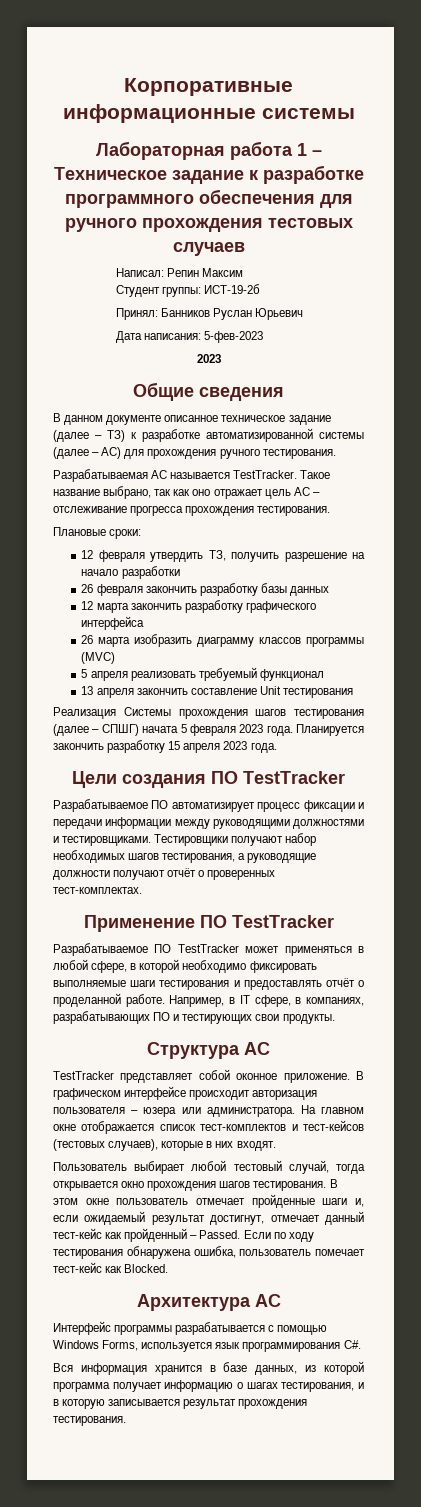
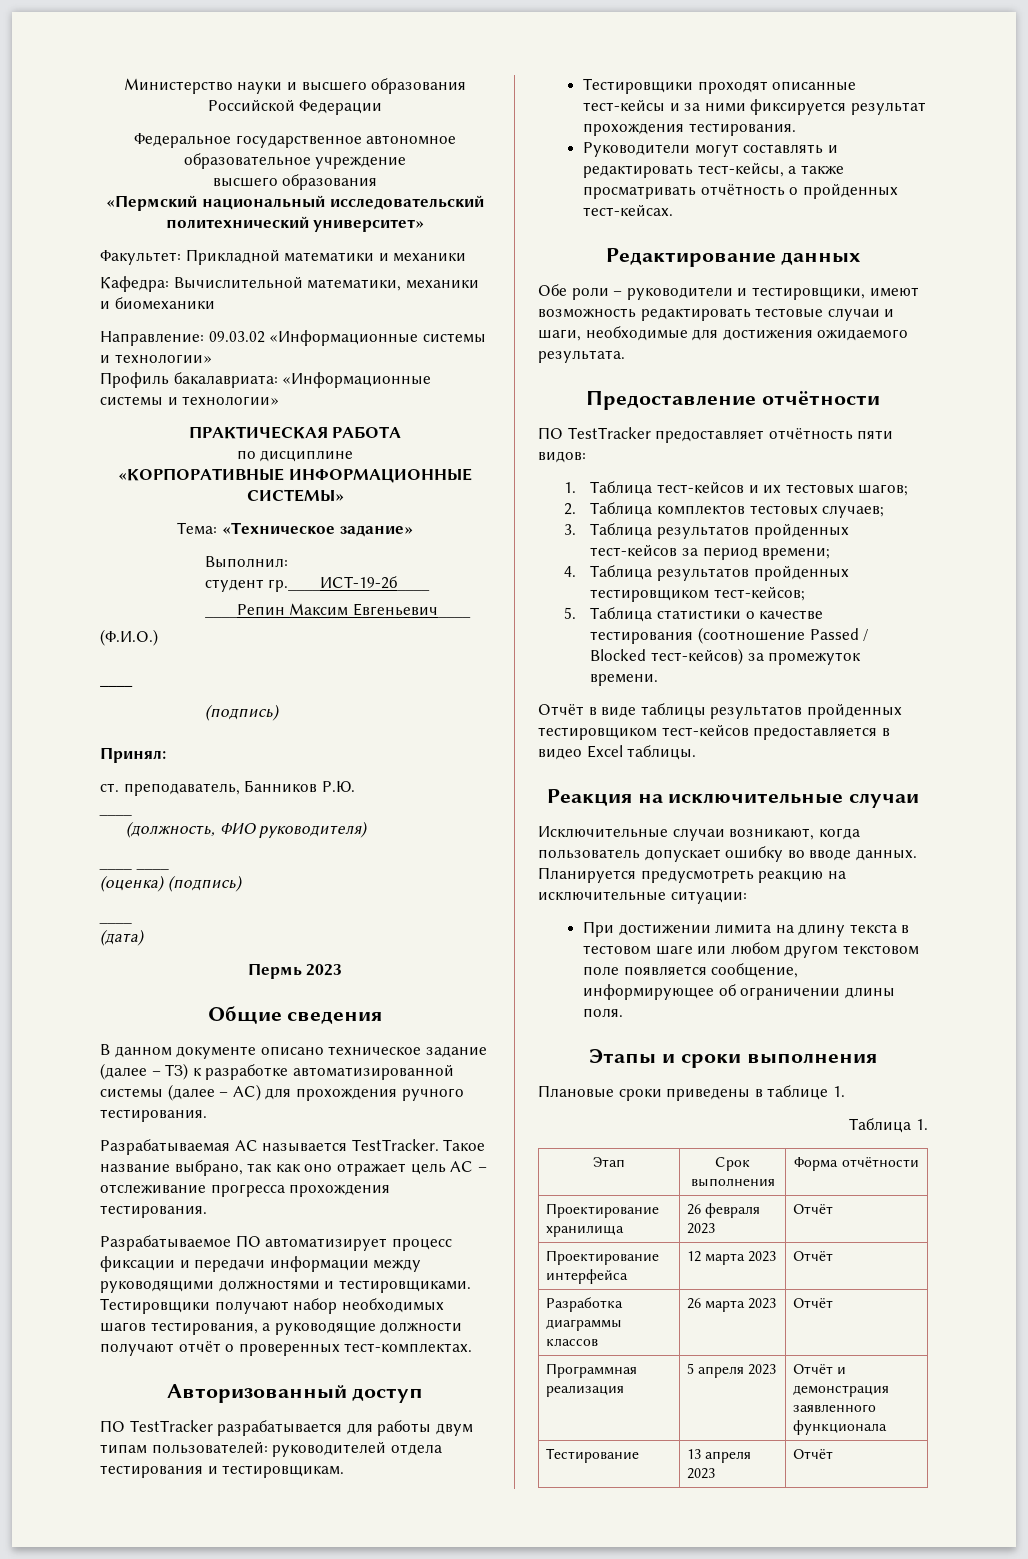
[124,78,293,96] [62,104,355,123] [95,141,322,160] [53,165,364,184] [64,189,353,208] [64,218,353,232] [172,242,245,256] [116,268,244,277] [116,284,261,297] [116,308,304,320] [116,331,264,343] Корпоративные информационные системы // Лабораторная работа 1 – Техническое задание к разработке программного обеспечения для ручного прохождения тестовых случаев // Написал: Репин Максим // Студент группы: ИСТ-19-2б // Принял: Банников Руслан Юрьевич // Дата написания: 5-фев-2023 // -> [123,78,467,94] [207,99,383,115] [133,133,457,148] [183,153,407,169] [212,174,378,190] [106,195,484,211] [165,216,425,232] [100,249,467,265] [100,276,479,292] [100,297,215,310] [100,330,486,346] [100,354,212,363] [100,372,432,388] [100,396,280,406] [188,426,402,439] [236,450,354,462] [118,468,472,483] [246,489,344,502] [177,522,413,537] [204,556,288,568] [204,576,431,592] [204,603,472,618] [100,629,158,646] [100,684,133,687] [204,704,280,721] [100,747,166,763] [100,780,355,796] [99,813,132,816] [126,821,369,838] [99,867,169,870] [100,875,243,892] [99,921,132,924] [100,929,145,946] [247,963,302,979] Министерство науки и высшего образования Российской Федерации // Федеральное государственное автономное образовательное учреждение // высшего образования // «Пермский национальный исследовательский политехнический университет» // Факультет: Прикладной математики и механики // Кафедра: Вычислительной математики, механики и биомеханики // Направление: 09.03.02 «Информационные системы и технологии» // Профиль бакалавриата: «Информационные системы и технологии» // ПРАКТИЧЕСКАЯ РАБОТА // по дисциплине // «КОРПОРАТИВНЫЕ ИНФОРМАЦИОННЫЕ СИСТЕМЫ» // Тема: «Техническое задание» // Выполнил: // студент гр.____ИСТ-19-2б____ // ____Репин Максим Евгеньевич____ // (Ф.И.О.) // ____ // (подпись) // Принял: // ст. преподаватель, Банников Р.Ю. // ____ // (должность, ФИО руководителя) // ____ ____ // (оценка) (подпись) // ____ // (дата) // Пермь
[164,415,219,422] описанное -> [260,1046,324,1055] описано
[53,527,142,539] [81,550,366,562] [81,566,180,579] [81,583,329,596] [81,600,316,613] [81,616,145,630] [81,634,364,647] [81,652,116,664] [81,667,324,681] [81,686,353,698] [53,707,364,719] [53,724,364,736] [53,740,277,753] [72,771,345,788] // Плановые сроки: // 12 февраля утвердить ТЗ, получить разрешение на начало разработки // 26 февраля закончить разработку базы данных // 12 марта закончить разработку графического интерфейса // 26 марта изобразить диаграмму классов программы (MVC) // 5 апреля реализовать требуемый функционал // 13 апреля закончить составление Unit тестирования // Реализация Системы прохождения шагов тестирования (далее – СПШГ) начата 5 февраля 2023 года. Планируется закончить разработку 15 апреля 2023 года. // Цели создания ПО TestTracker -> (207, 1211) none
[83,915,334,932] [53,943,364,956] [53,959,317,973] [53,978,364,990] [53,993,364,1007] [53,1011,335,1024] [147,1042,270,1059] [53,1069,364,1083] [53,1086,318,1100] [53,1105,364,1117] [53,1120,364,1134] [53,1139,276,1151] [53,1160,365,1174] [53,1179,338,1191] [53,1194,364,1208] [53,1211,364,1225] [53,1228,314,1242] [53,1246,365,1259] [53,1262,169,1273] [136,1294,281,1311] [53,1321,328,1335] [53,1340,361,1352] [53,1361,364,1375] [53,1380,364,1392] [53,1399,308,1409] [53,1416,126,1426] Применение ПО TestTracker // Разрабатываемое ПО TestTracker может применяться в любой сфере, в которой необходимо фиксировать выполняемые шаги тестирования и предоставлять отчёт о проделанной работе. Например, в IT сфере, в компаниях, разрабатывающих ПО и тестирующих свои продукты. // Структура АС // TestTracker представляет собой оконное приложение. В графическом интерфейсе происходит авторизация пользователя – юзера или администратора. На главном окне отображается список тест-комплектов и тест-кейсов (тестовых случаев), которые в них входят. // Пользователь выбирает любой тестовый случай, тогда открывается окно прохождения шагов тестирования. В этом окне пользователь отмечает пройденные шаги и, если ожидаемый результат достигнут, отмечает данный тест-кейс как пройденный – Passed. Если по ходу тестирования обнаружена ошибка, пользователь помечает тест-кейс как Blocked. // Архитектура АС // Интерфейс программы разрабатывается с помощью Windows Forms, используется язык программирования C#. // Вся информация хранится в базе данных, из которой программа получает информацию о шагах тестирования, и в которую записывается результат прохождения тестирования. -> [166,1384,424,1403] [100,1420,473,1436] [100,1441,442,1457] [100,1465,345,1478] [582,78,857,94] [582,99,926,115] [582,123,796,136] [582,142,838,157] [582,162,844,178] [582,183,898,199] [582,204,673,216] [605,248,862,267] [538,284,919,300] [538,308,895,321] [538,326,909,341] [538,350,625,363] [586,390,880,410] [538,427,894,443] [538,451,586,463] [564,481,909,496] [564,502,885,518] [564,523,849,539] [590,544,831,560] [564,565,849,581] [590,586,806,602] [564,607,824,622] [590,627,869,644] [590,648,862,665] [590,673,659,686] [538,703,902,719] [538,724,890,740] [538,745,697,760] [546,789,920,808] [538,826,860,841] [538,846,917,862] [538,867,846,883] [538,891,747,904] [582,921,910,937] [582,942,919,958] [582,963,799,978] [582,984,895,1000] [582,1008,623,1017] [589,1049,877,1068] [538,1085,845,1101] [849,1118,928,1133] [593,1157,625,1167] [715,1157,750,1171] [690,1178,775,1187] [794,1157,919,1171] [545,1203,659,1218] [545,1225,624,1237] [686,1203,761,1218] [686,1223,715,1234] [792,1204,833,1214] [545,1250,659,1265] [545,1269,628,1284] [686,1251,777,1265] [792,1251,833,1261] [545,1297,623,1312] [545,1319,622,1331] [545,1338,598,1347] [686,1298,777,1312] [792,1298,833,1308] [545,1363,637,1378] [545,1385,624,1397] [686,1363,777,1378] [792,1364,847,1374] [792,1385,889,1397] [792,1404,876,1413] [792,1420,887,1435] [545,1448,639,1463] [686,1449,752,1463] [686,1468,715,1479] [792,1449,833,1459] Авторизованный доступ // ПО TestTracker разрабатывается для работы двум типам пользователей: руководителей отдела тестирования и тестировщикам. // Тестировщики проходят описанные тест-кейсы и за ними фиксируется результат прохождения тестирования. // Руководители могут составлять и редактировать тест-кейсы, а также просматривать отчётность о пройденных тест-кейсах. // Редактирование данных // Обе роли – руководители и тестировщики, имеют возможность редактировать тестовые случаи и шаги, необходимые для достижения ожидаемого результата. // Предоставление отчётности // ПО TestTracker предоставляет отчётность пяти видов: // 1. Таблица тест-кейсов и их тестовых шагов; // 2. Таблица комплектов тестовых случаев; // 3. Таблица результатов пройденных тест-кейсов за период времени; // 4. Таблица результатов пройденных тестировщиком тест-кейсов; // 5. Таблица статистики о качестве тестирования (соотношение Passed / Blocked тест-кейсов) за промежуток времени. // Отчёт в виде таблицы результатов пройденных тестировщиком тест-кейсов предоставляется в видео Excel таблицы. // Реакция на исключительные случаи // Исключительные случаи возникают, когда пользователь допускает ошибку во вводе данных. Планируется предусмотреть реакцию на исключительные ситуации: // При достижении лимита на длину текста в тестовом шаге или любом другом текстовом поле появляется сообщение, информирующее об ограничении длины поля. // Этапы и сроки выполнения // Плановые сроки приведены в таблице 1. // Таблица 1. // Этап | Срок выполнения | Форма отчётности // Проектирование хранилища | 26 февраля 2023 | Отчёт // Проектирование интерфейса | 12 марта 2023 | Отчёт // Разработка диаграммы классов | 26 марта 2023 | Отчёт // Программная реализация | 5 апреля 2023 | Отчёт и демонстрация заявленного функционала // Тестирование | 13 апреля 2023 | Отчёт

